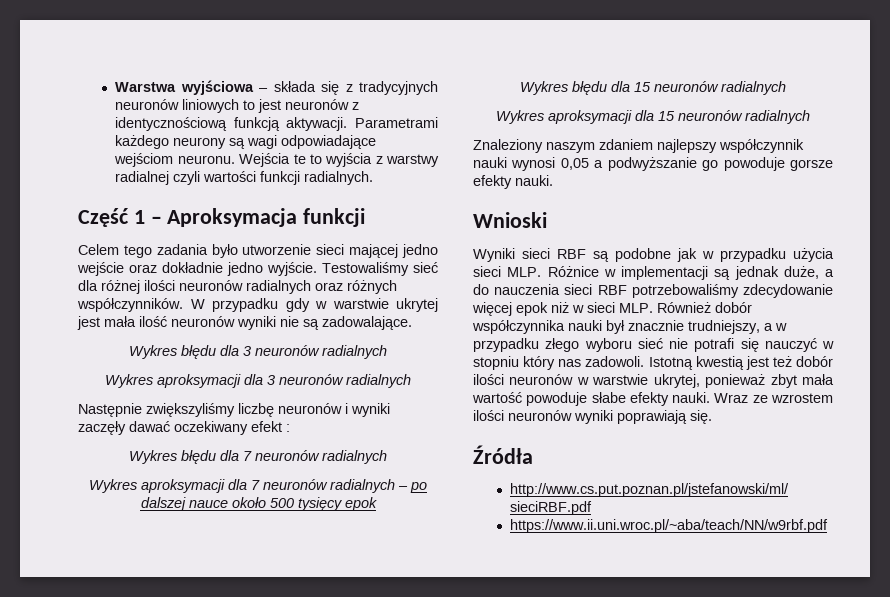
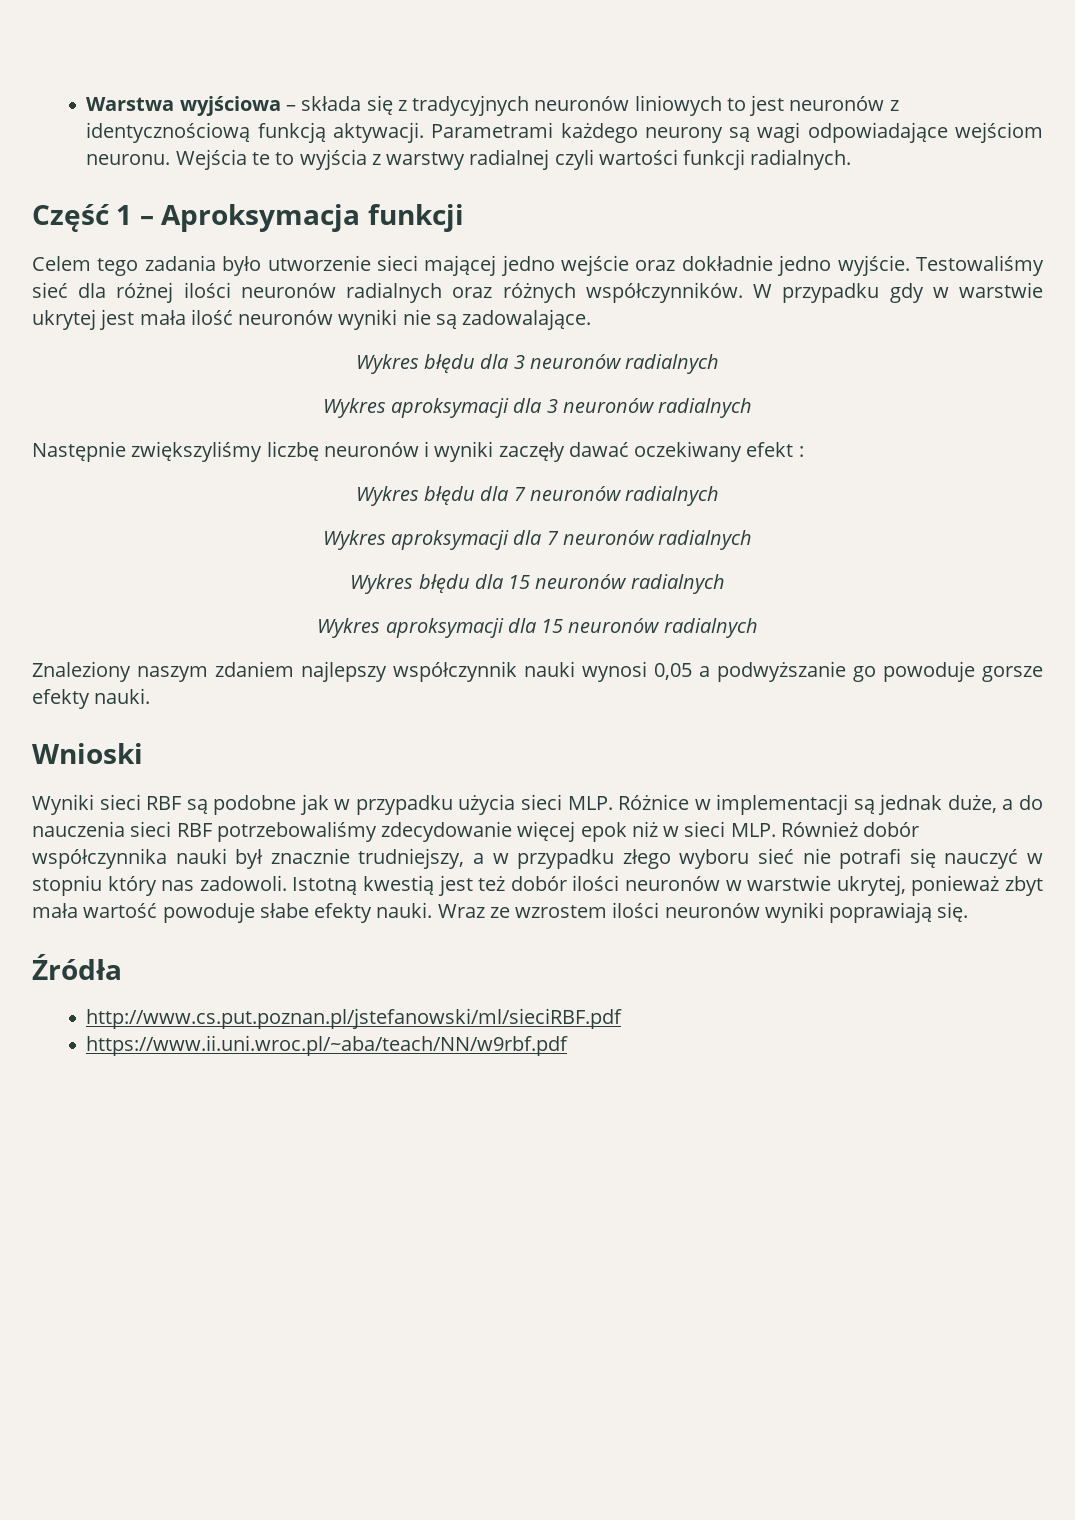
[398,482,427,493] [140,497,377,511] – po dalszej nauce około 500 tysięcy epok -> (753, 540) none

